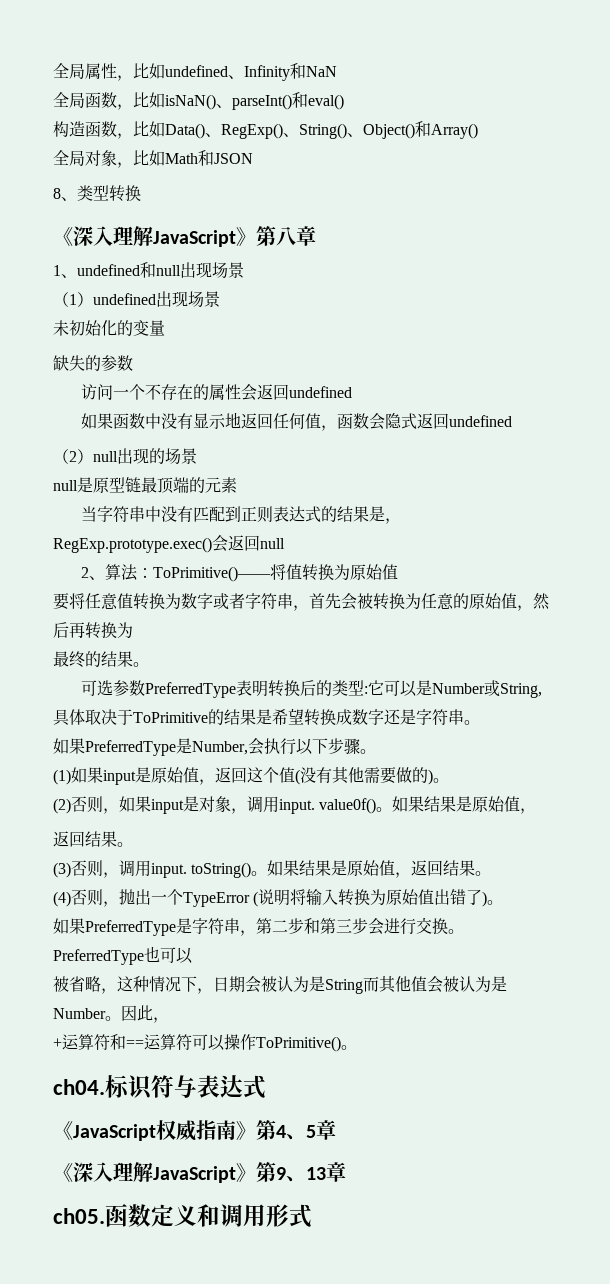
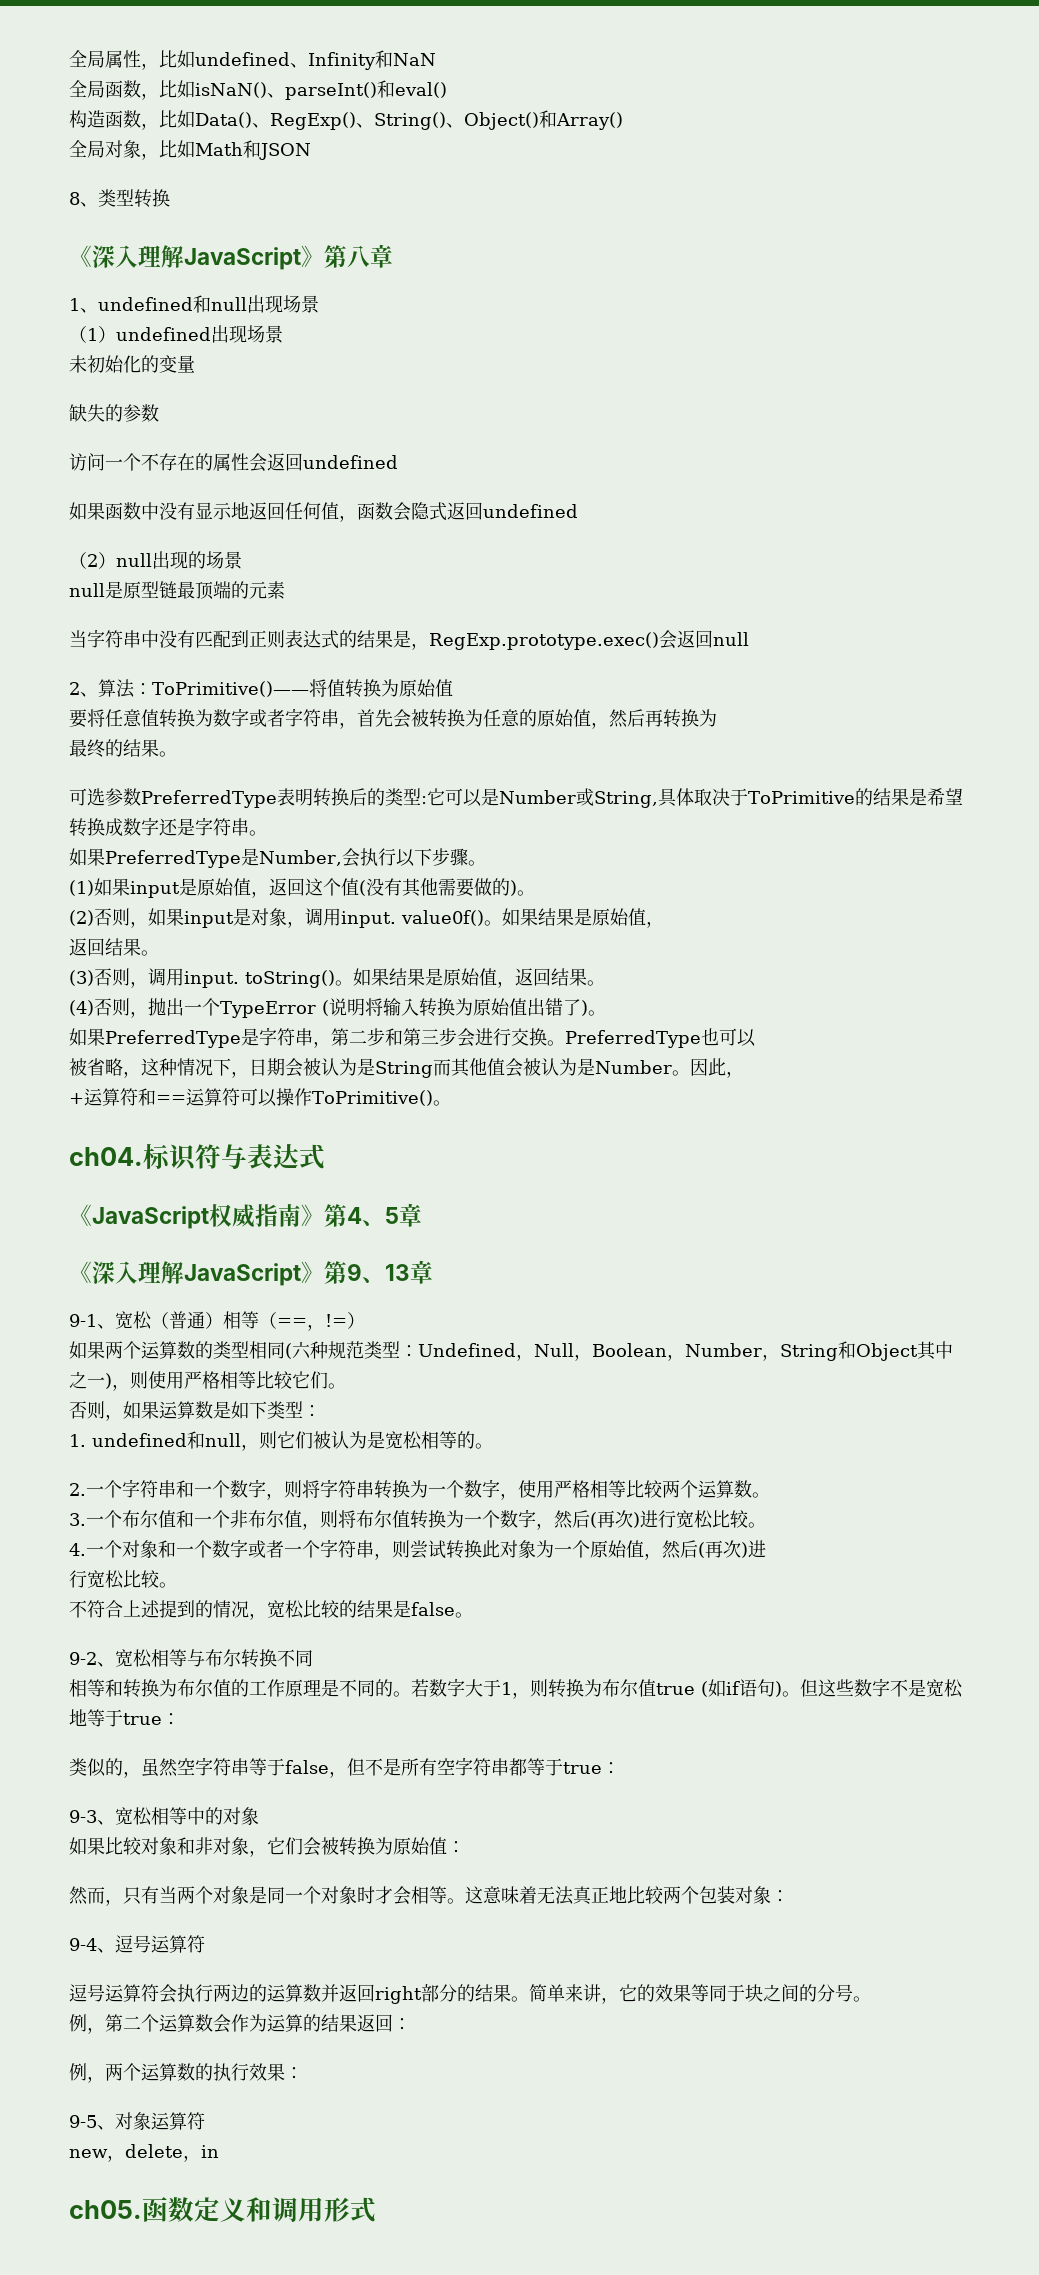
(346, 1172) none -> [69,1311,365,1331] [69,1341,953,1361] [69,1371,346,1391] [69,1401,321,1421] [69,1431,493,1451] [69,1479,770,1500] [69,1509,766,1530] [69,1539,766,1560] [69,1570,177,1589] [69,1600,473,1620] [69,1649,313,1668] [69,1678,963,1699] [69,1709,180,1727] [69,1757,620,1778] [69,1807,259,1826] [69,1837,465,1857] [69,1886,789,1906] [69,1935,205,1953] [69,1984,871,2004] [69,2014,411,2034] [69,2063,303,2083] [69,2112,205,2130] [69,2144,219,2162] // 9-1、宽松（普通）相等（==，!=） // 如果两个运算数的类型相同(六种规范类型：Undefined，Null，Boolean，Number，String和Object其中之一)，则使用严格相等比较它们。 // 否则，如果运算数是如下类型： // 1. undefined和null，则它们被认为是宽松相等的。 // 2.一个字符串和一个数字，则将字符串转换为一个数字，使用严格相等比较两个运算数。 // 3.一个布尔值和一个非布尔值，则将布尔值转换为一个数字，然后(再次)进行宽松比较。 // 4.一个对象和一个数字或者一个字符串，则尝试转换此对象为一个原始值，然后(再次)进 // 行宽松比较。 // 不符合上述提到的情况，宽松比较的结果是false。 // 9-2、宽松相等与布尔转换不同 // 相等和转换为布尔值的工作原理是不同的。若数字大于1，则转换为布尔值true (如if语句)。但这些数字不是宽松地等于true： // 类似的，虽然空字符串等于false，但不是所有空字符串都等于true： // 9-3、宽松相等中的对象 // 如果比较对象和非对象，它们会被转换为原始值： // 然而，只有当两个对象是同一个对象时才会相等。这意味着无法真正地比较两个包装对象： // 9-4、逗号运算符 // 逗号运算符会执行两边的运算数并返回right部分的结果。简单来讲，它的效果等同于块之间的分号。 // 例，第二个运算数会作为运算的结果返回： // 例，两个运算数的执行效果： // 9-5、对象运算符 // new，delete，in

